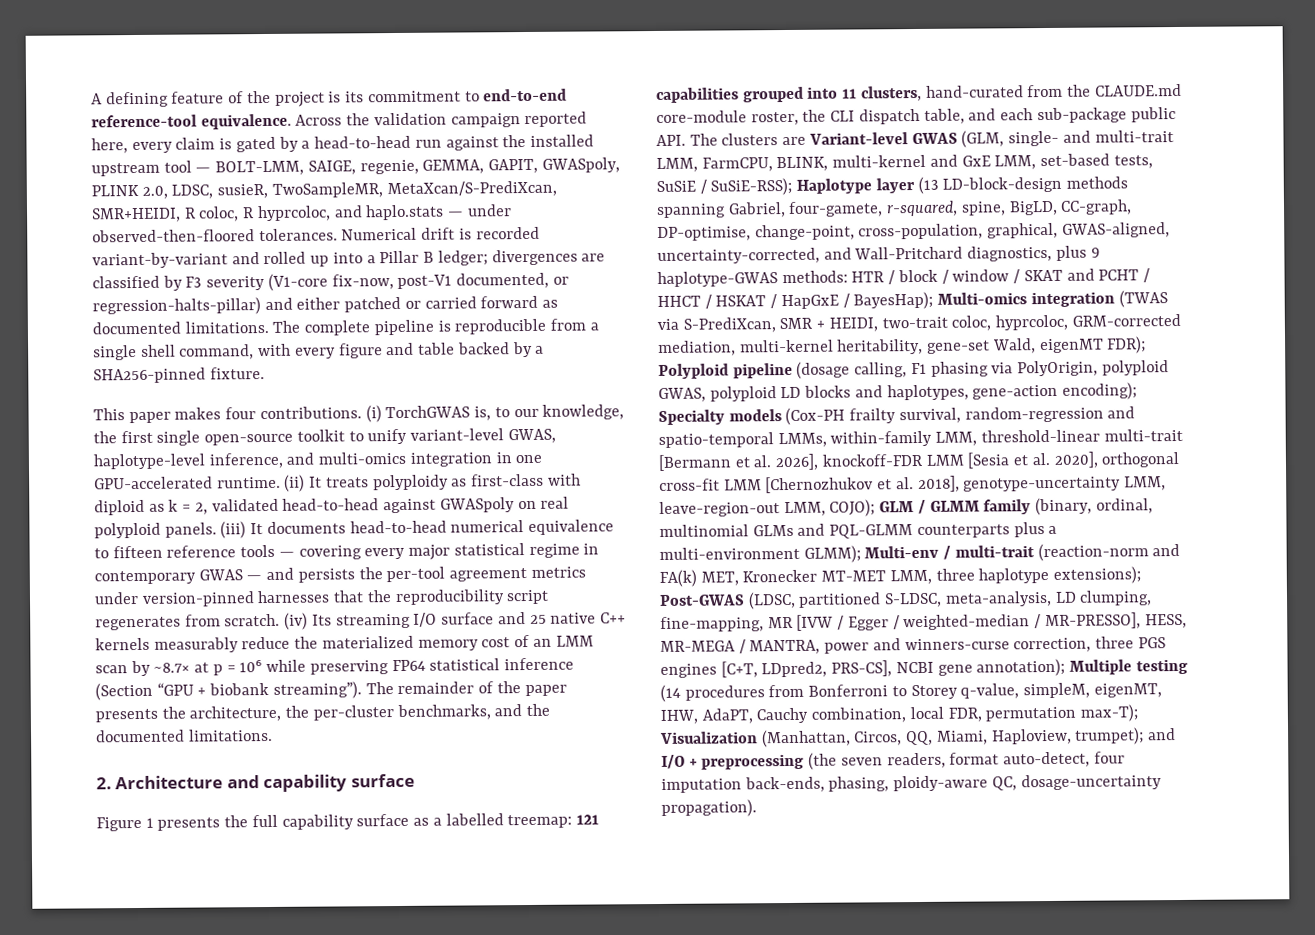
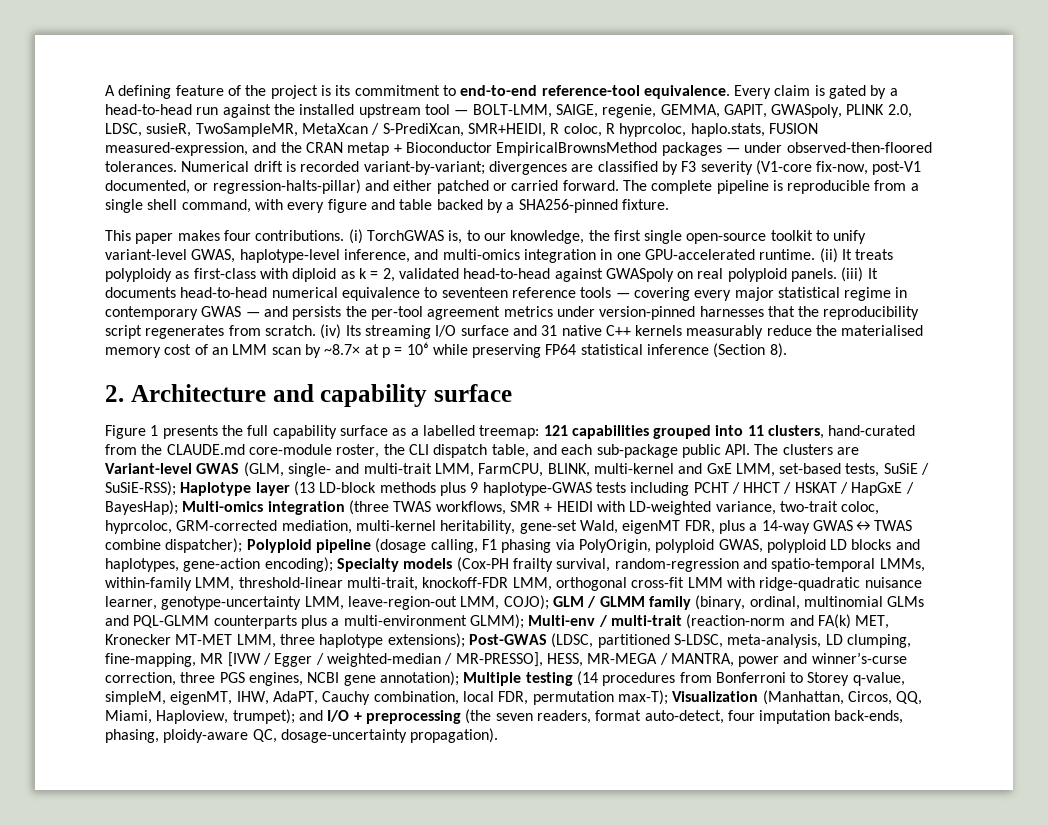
[295,111,588,128] [91,138,173,154] Across the validation campaign reported here, every -> [734,85,772,99] Every
[386,180,557,198] MetaXcan/S-PrediXcan, -> [301,123,464,137] MetaXcan / S-PrediXcan,
[333,204,445,221] and haplo.stats -> [690,123,818,137] [105,142,722,156] haplo.stats, FUSION measured-expression, and the CRAN metap + Bioconductor EmpiricalBrownsMethod packages
[92,250,488,269] variant-by-variant and rolled up into a Pillar B ledger; -> [363,161,485,175] variant-by-variant;
[480,295,559,309] [92,320,269,335] forward as documented limitations. -> [562,180,619,191] forward.
[112,545,163,559] fifteen -> [441,287,508,298] seventeen
[529,614,547,624] 25 -> [541,325,558,336] 31
[321,635,414,649] materialized -> [841,325,924,336] materialised
[156,681,567,699] [95,703,551,723] [96,728,273,743] “GPU + biobank streaming”). The remainder of the paper presents the architecture, the per-cluster benchmarks, and the documented limitations. -> [769,343,787,358] 8).
[942,176,1129,193] [656,199,1133,218] [657,222,1170,241] [657,245,1100,264] [657,268,1095,287] LD-block-design methods spanning Gabriel, four-gamete, r-squared, spine, BigLD, CC-graph, DP-optimise, change-point, cross-population, graphical, GWAS-aligned, uncertainty-corrected, and Wall-Pritchard diagnostics, plus 9 haplotype-GWAS methods: HTR / block / window / SKAT and -> [319,482,690,496] LD-block methods plus 9 haplotype-GWAS tests including
[1118,290,1168,308] [657,317,878,333] (TWAS via S-PrediXcan, SMR + HEIDI, -> [348,500,776,515] (three TWAS workflows, SMR + HEIDI with LD-weighted variance,
[1107,336,1147,354] FDR); -> [684,520,912,534] [105,538,243,553] FDR, plus a 14-way GWAS↔TWAS combine dispatcher);
[1103,428,1183,442] [658,451,1181,471] [659,475,960,494] multi-trait [Bermann et al. 2026], knockoff-FDR LMM [Sesia et al. 2020], orthogonal cross-fit LMM [Chernozhukov et al. 2018], -> [346,577,922,591] [105,596,157,610] multi-trait, knockoff-FDR LMM, orthogonal cross-fit LMM with ridge-quadratic nuisance learner,
[904,638,1010,651] winners-curse -> [811,652,907,664] winner’s-curse
[660,660,893,678] engines [C+T, LDpred2, PRS-CS], -> [248,672,303,686] engines,

